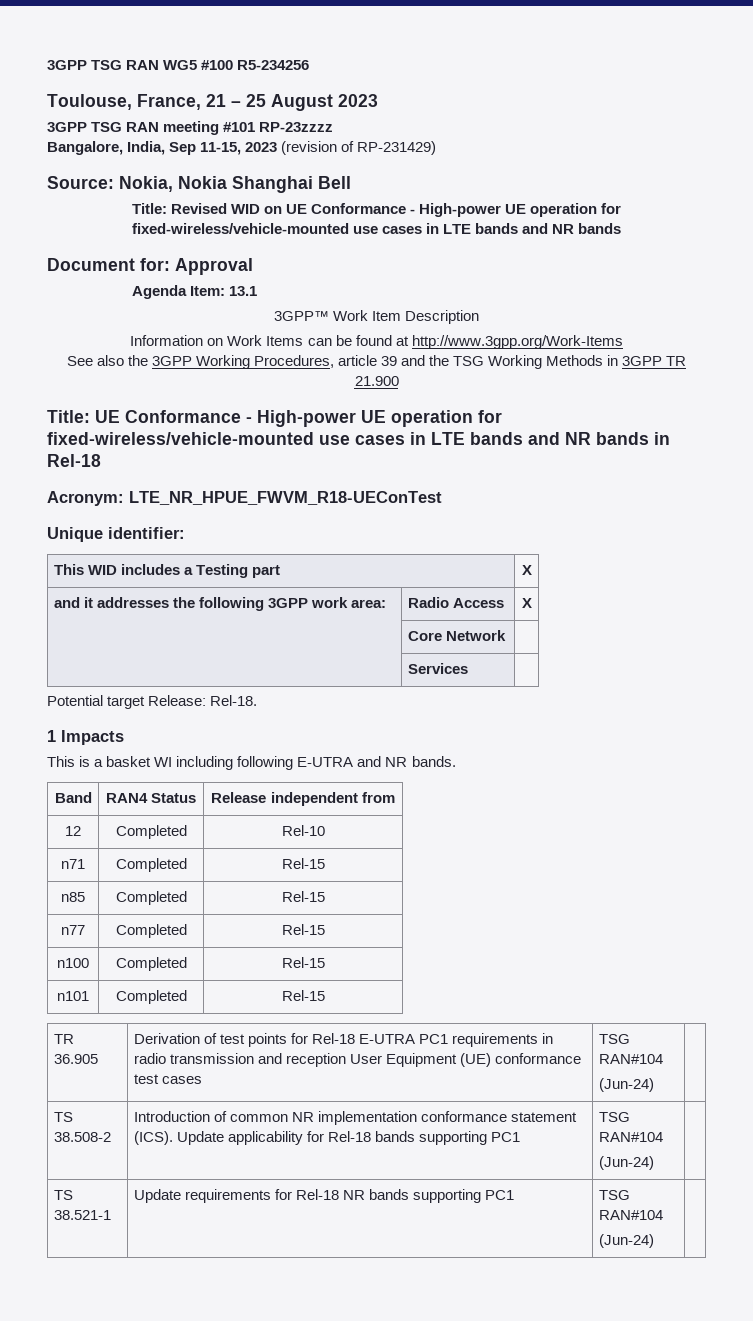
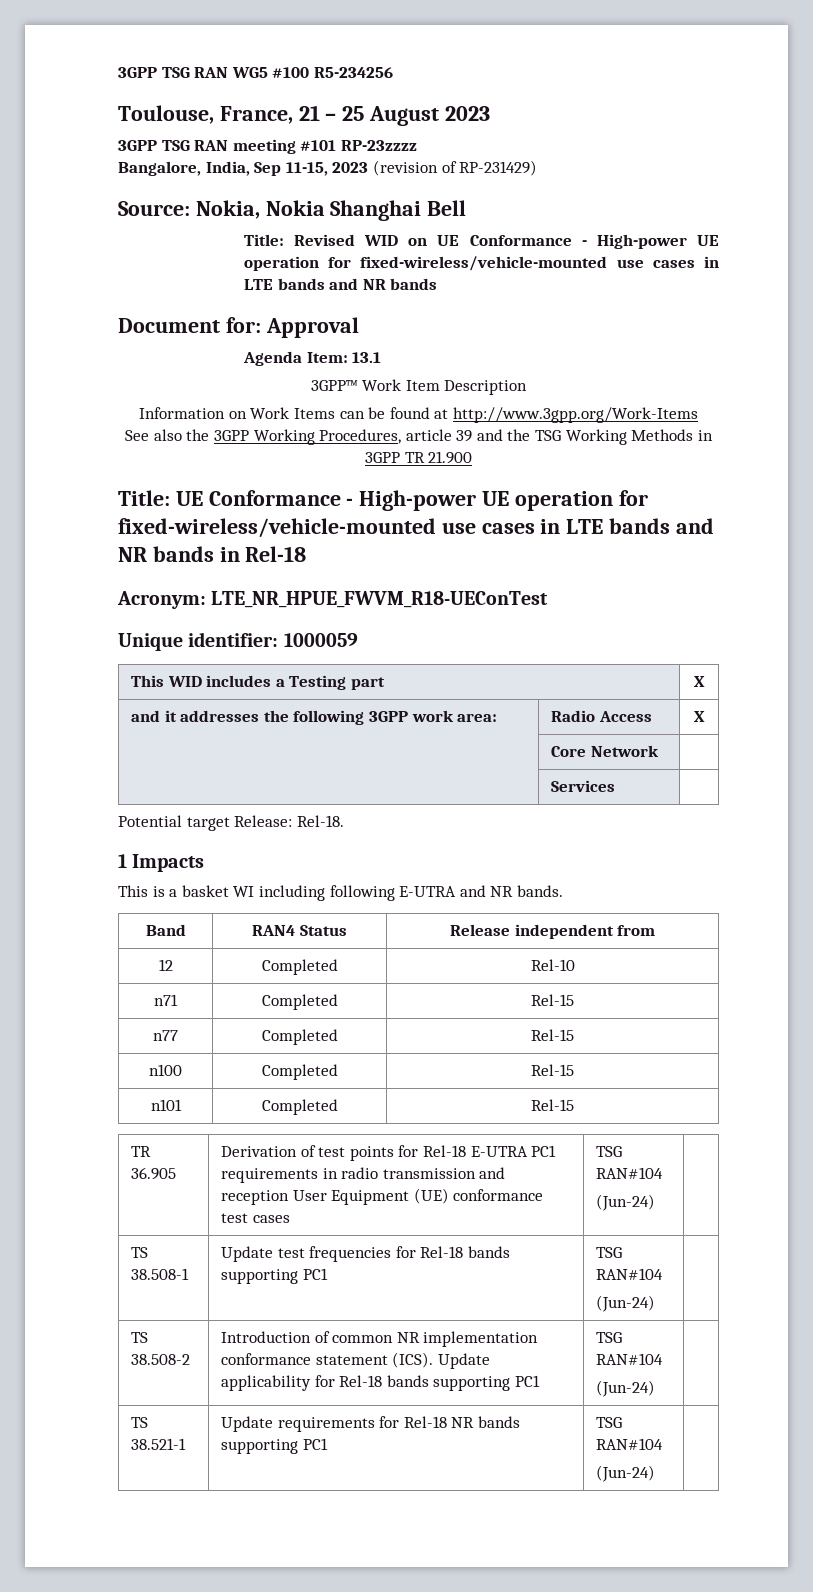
(185, 533) none -> [283,633,358,647] 1000059
[61,892,85,902] [115,891,187,905] [281,891,325,902] // n85 | Completed | Rel-15 -> (574, 1000) none
(654, 1085) none -> [131,1247,149,1258] [131,1268,190,1280] [221,1246,510,1262] [221,1268,328,1284] [596,1247,623,1258] [596,1268,664,1280] [596,1295,656,1312] // TS 38.508-1 | Update test frequencies for Rel-18 bands supporting PC1 | TSG RAN#104 // (Jun-24) |

